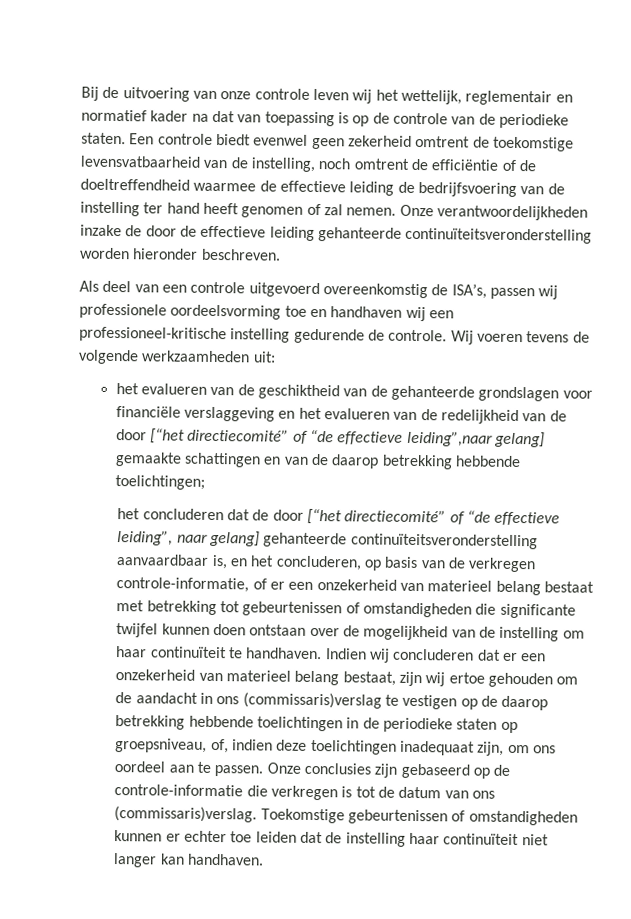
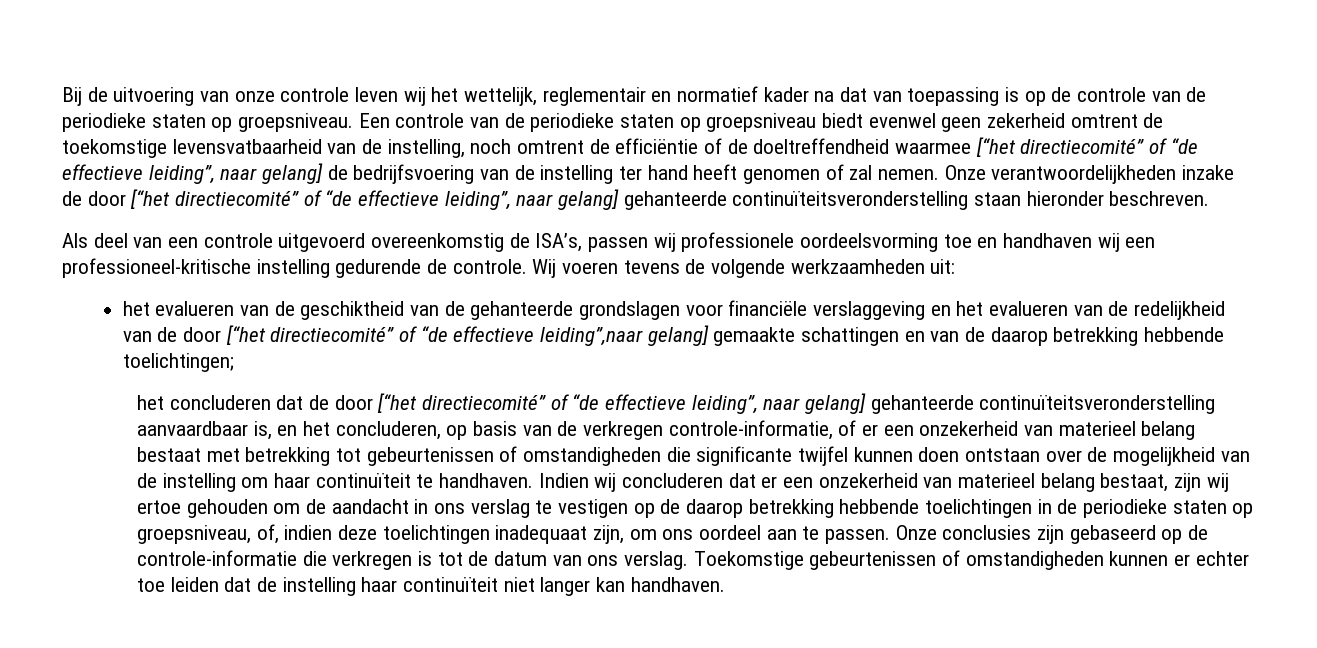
[81,132,213,145] staten. Een controle -> [151,113,817,132] staten op groepsniveau. Een controle van de periodieke staten op groepsniveau
[259,180,395,196] de effectieve leiding -> [975,137,1198,157] [62,163,324,184] [“het directiecomité” of “de effectieve leiding”, naar gelang]
[179,225,593,244] [79,247,130,260] de effectieve leiding gehanteerde continuïteitsveronderstelling worden -> [130,189,1022,210] [“het directiecomité” of “de effectieve leiding”, naar gelang] gehanteerde continuïteitsveronderstelling staan
[242,692,382,709] (commissaris)verslag -> [470,499,530,518] verslag
[114,806,258,823] (commissaris)verslag. -> [623,551,688,570] verslag.

